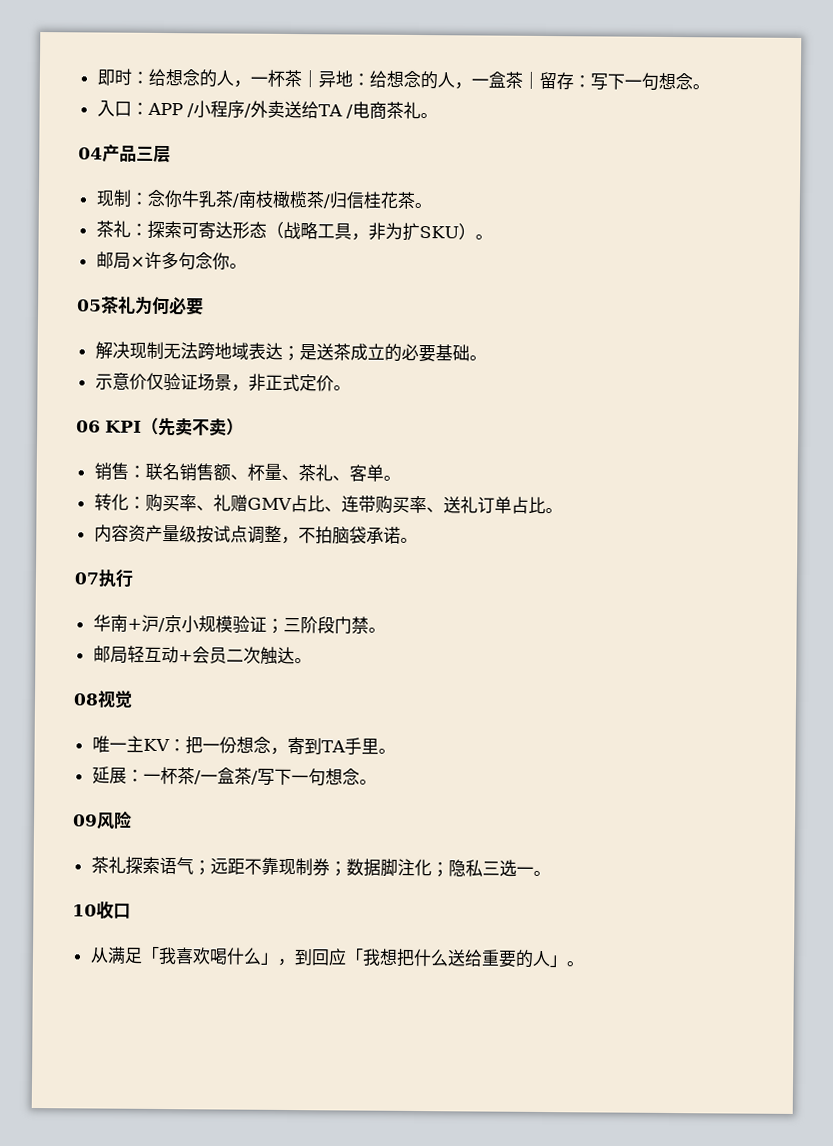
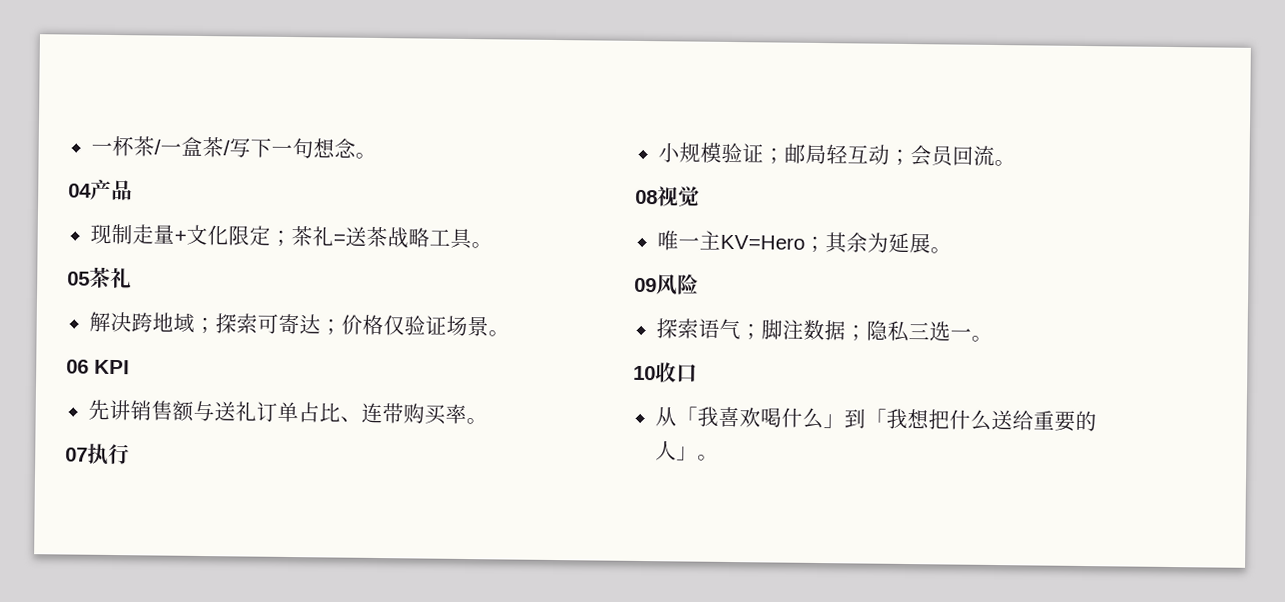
[96,68,710,91] [96,100,438,120] [78,144,171,164] [95,189,432,209] [95,220,493,242] [95,251,247,271] [77,295,204,316] [94,341,487,363] [94,372,351,392] [76,417,244,437] [93,462,401,482] [93,493,563,515] [93,524,418,545] [74,569,134,588] [92,614,386,634] [92,645,312,665] [73,690,133,709] [91,735,396,756] [91,766,144,784] 即时：给想念的人，一杯茶｜异地：给想念的人，一盒茶｜留存：写下一句想念。 // 入口：APP /小程序/外卖送给TA /电商茶礼。 // 04产品三层 // 现制：念你牛乳茶/南枝橄榄茶/归信桂花茶。 // 茶礼：探索可寄达形态（战略工具，非为扩SKU）。 // 邮局×许多句念你。 // 05茶礼为何必要 // 解决现制无法跨地域表达；是送茶成立的必要基础。 // 示意价仅验证场景，非正式定价。 // 06 KPI（先卖不卖） // 销售：联名销售额、杯量、茶礼、客单。 // 转化：购买率、礼赠GMV占比、连带购买率、送礼订单占比。 // 内容资产量级按试点调整，不拍脑袋承诺。 // 07执行 // 华南+沪/京小规模验证；三阶段门禁。 // 邮局轻互动+会员二次触达。 // 08视觉 // 唯一主KV：把一份想念，寄到TA手里。 // 延展： -> (90, 148) none
(377, 782) none -> [68,179,133,201] [89,223,493,250] [67,266,132,289] [88,311,510,337] [66,359,130,375] [87,399,488,425] [65,443,130,465] [657,142,1016,167] [635,185,700,207] [656,230,952,254] // 04产品 // 现制走量+文化限定；茶礼=送茶战略工具。 // 05茶礼 // 解决跨地域；探索可寄达；价格仅验证场景。 // 06 KPI // 先讲销售额与送礼订单占比、连带购买率。 // 07执行 // 小规模验证；邮局轻互动；会员回流。 // 08视觉 // 唯一主KV=Hero；其余为延展。
[90,856,126,874] 茶礼 -> (699, 284) none
[209,857,432,877] 远距不靠现制券；数据脚注化 -> [760,319,846,341] 脚注数据
[106,946,143,964] 满足 -> (677, 416) none
[276,948,347,967] ，到回应 -> [843,408,866,429] 到

